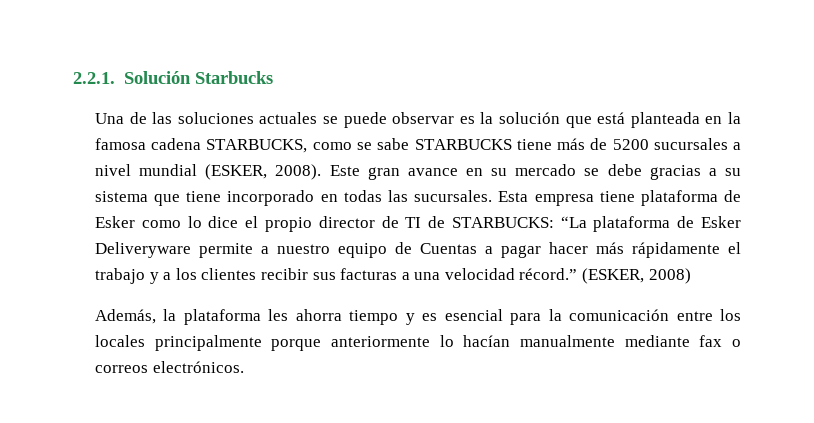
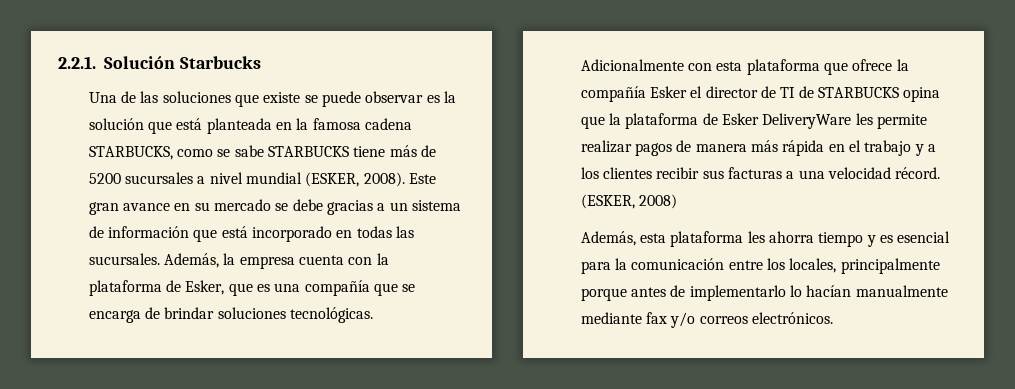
[259,112,318,124] actuales -> [235,92,301,107] que existe
[725,168,741,176] [94,191,222,206] su sistema que tiene -> [389,200,461,211] [88,226,248,242] un sistema de información que está
[498,190,741,206] [94,216,741,232] [94,242,720,258] Esta empresa tiene plataforma de Esker como lo dice el propio director de TI de STARBUCKS: “La plataforma de Esker Deliveryware permite a nuestro equipo de Cuentas a pagar hacer más rápidamente -> [164,253,389,269] [88,280,416,296] [88,307,374,323] [580,59,909,75] [580,86,941,102] [580,113,927,129] [580,140,845,156] Además, la empresa cuenta con la plataforma de Esker, que es una compañía que se encarga de brindar soluciones tecnológicas. Adicionalmente con esta plataforma que ofrece la compañía Esker el director de TI de STARBUCKS opina que la plataforma de Esker DeliveryWare les permite realizar pagos de manera más rápida en
[519,268,578,280] récord.” -> [895,167,941,179] récord.
[163,309,177,321] la -> [640,233,667,243] esta
[94,335,145,347] locales -> [789,258,837,273] locales,
[330,336,430,347] anteriormente -> [631,285,786,301] antes de implementarlo
[732,339,741,347] o -> [670,312,696,328] y/o

